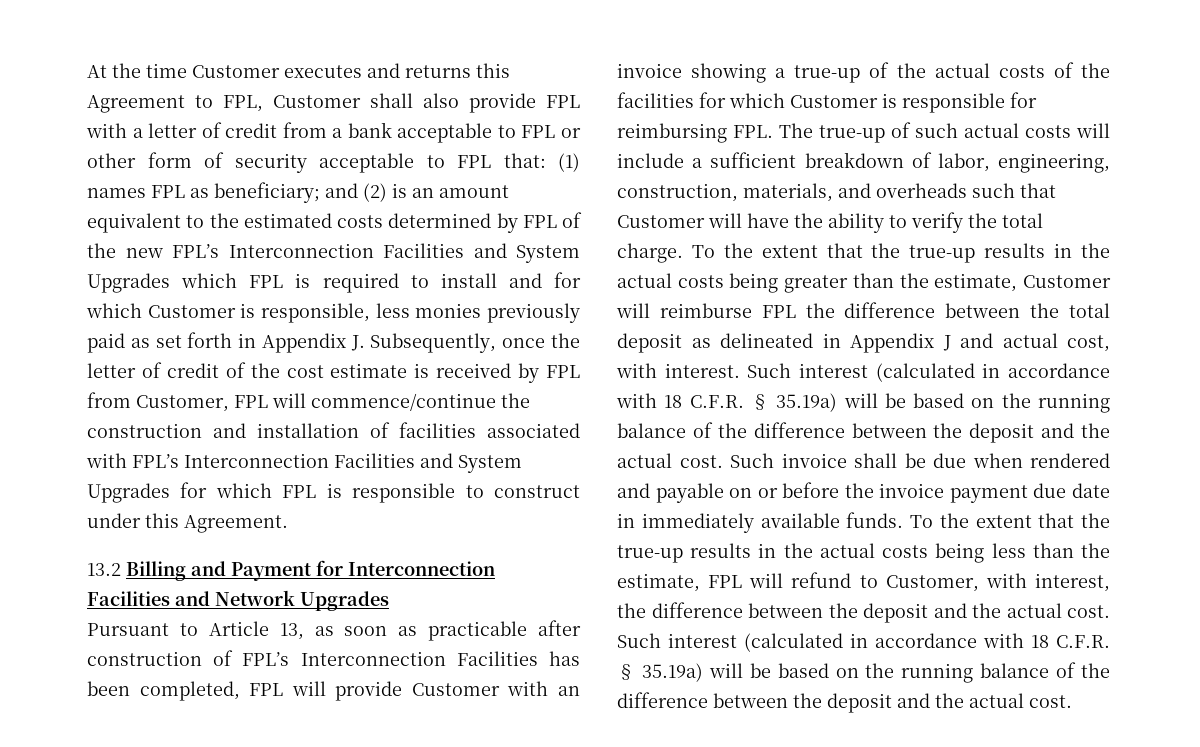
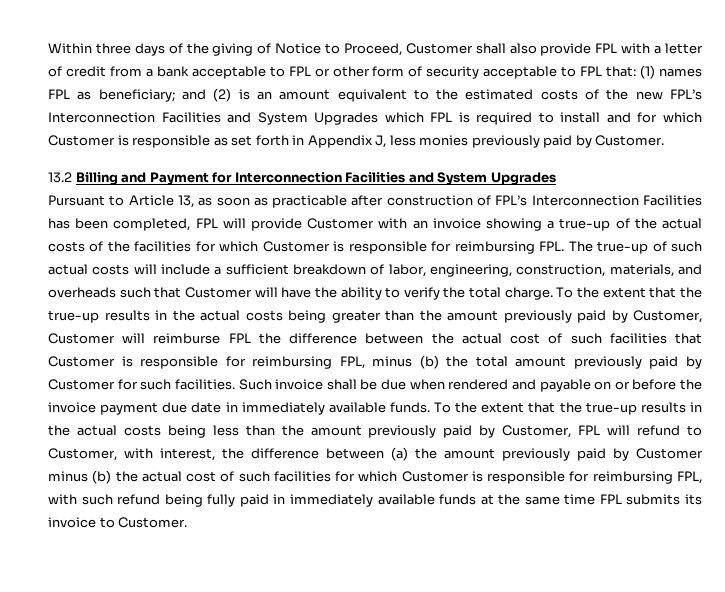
[87,63,510,78] [87,95,263,113] At the time Customer executes and returns this Agreement to FPL, -> [48,43,402,56] Within three days of the giving of Notice to Proceed,
[388,213,557,233] determined by FPL -> (578, 94) none
[261,303,580,323] [87,333,125,353] responsible, less monies previously paid -> [132,135,211,148] responsible
[350,333,580,353] [87,362,580,383] [87,392,530,412] [87,422,580,438] [86,453,522,473] [87,482,580,503] [87,513,288,533] J. Subsequently, once the letter of credit of the cost estimate is received by FPL from Customer, FPL will commence/continue the construction and installation of facilities associated with FPL’s Interconnection Facilities and System Upgrades for which FPL is responsible to construct under this Agreement. -> [375,135,665,148] J, less monies previously paid by Customer.
[215,590,295,606] Network -> [437,172,488,185] System
[934,273,1018,292] estimate, -> [447,310,702,323] amount previously paid by Customer,
[1069,303,1110,318] [617,333,1110,353] [616,363,1110,382] [616,393,1110,413] [617,422,1110,443] [617,453,723,468] total deposit as delineated in Appendix J and actual cost, with interest. Such interest (calculated in accordance with 18 C.F.R. § 35.19a) will be based on the running balance of the difference between the deposit and the actual cost. -> [461,333,703,344] [48,355,703,369] [48,379,235,390] actual cost of such facilities that Customer is responsible for reimbursing FPL, minus (b) the total amount previously paid by Customer for such facilities.
[617,573,700,592] estimate, -> [310,425,572,438] amount previously paid by Customer,
[828,603,1110,623] [617,633,1110,652] [617,662,1110,683] [617,692,1072,713] the deposit and the actual cost. Such interest (calculated in accordance with 18 C.F.R. § 35.19a) will be based on the running balance of the difference between the deposit and the actual cost. -> [391,447,703,461] [48,470,702,484] [48,494,702,507] [48,517,188,528] (a) the amount previously paid by Customer minus (b) the actual cost of such facilities for which Customer is responsible for reimbursing FPL, with such refund being fully paid in immediately available funds at the same time FPL submits its invoice to Customer.

